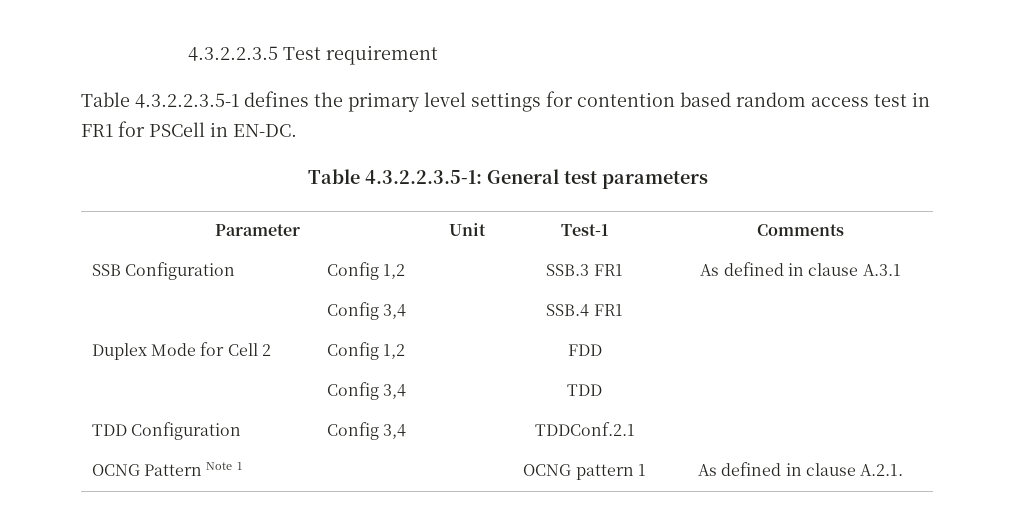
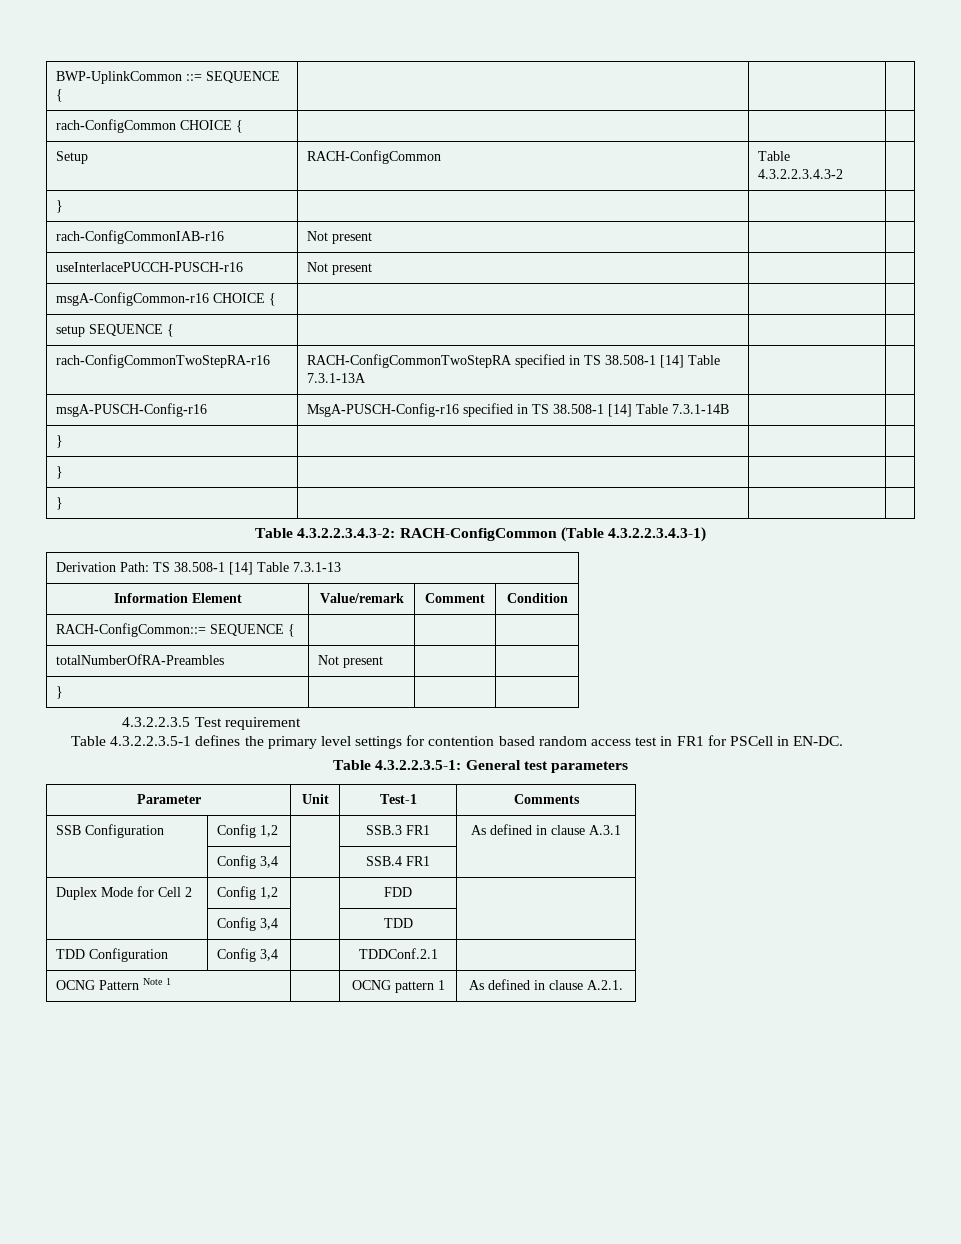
(188, 53) none -> [56,71,281,84] [56,89,64,102] [56,119,244,133] [56,151,89,164] [307,150,442,164] [758,151,791,161] [758,169,844,179] [56,200,64,213] [56,230,225,244] [307,231,373,244] [56,262,244,272] [307,262,373,275] [56,292,277,306] [56,324,175,337] [56,354,271,368] [307,354,721,368] [307,373,367,383] [56,403,208,417] [307,403,730,417] [56,435,64,448] [56,466,64,479] [56,497,64,510] [255,527,706,542] [56,562,342,575] [113,593,242,603] [319,593,404,603] [425,593,485,603] [506,593,568,603] [56,623,296,637] [56,654,225,665] [318,655,384,668] [56,686,64,699] BWP-UplinkCommon ::= SEQUENCE { | | | // rach-ConfigCommon CHOICE { | | | // Setup | RACH-ConfigCommon | Table 4.3.2.2.3.4.3-2 | // } | | | // rach-ConfigCommonIAB-r16 | Not present | | // useInterlacePUCCH-PUSCH-r16 | Not present | | // msgA-ConfigCommon-r16 CHOICE { | | | // setup SEQUENCE { | | | // rach-ConfigCommonTwoStepRA-r16 | RACH-ConfigCommonTwoStepRA specified in TS 38.508-1 [14] Table 7.3.1-13A | | // msgA-PUSCH-Config-r16 | MsgA-PUSCH-Config-r16 specified in TS 38.508-1 [14] Table 7.3.1-14B | | // } | | | // } | | | // } | | | // Table 4.3.2.2.3.4.3-2: RACH-ConfigCommon (Table 4.3.2.2.3.4.3-1) // Derivation Path: TS 38.508-1 [14] Table 7.3.1-13 // Information Element | Value/remark | Comment | Condition // RACH-ConfigCommon::= SEQUENCE { | | | // totalNumberOfRA-Preambles | Not present | | // } | | | //

